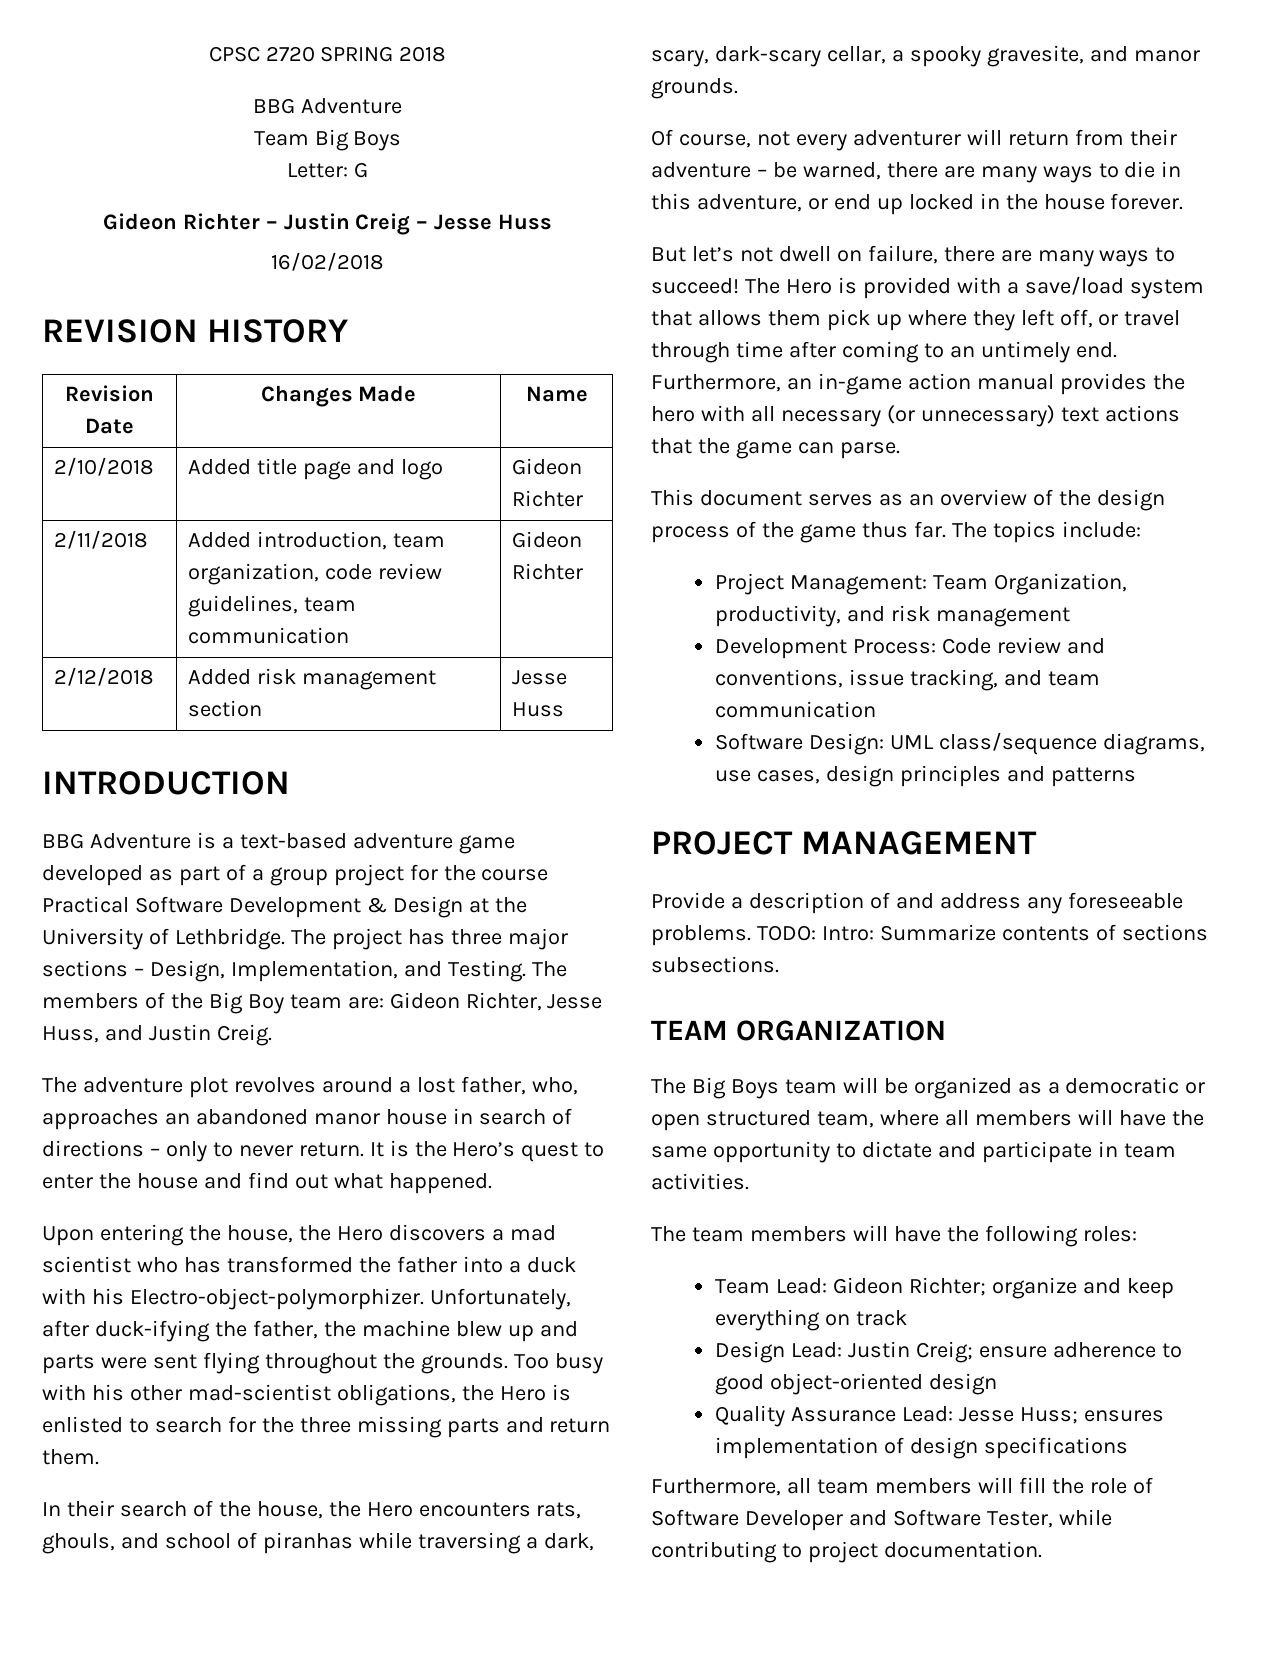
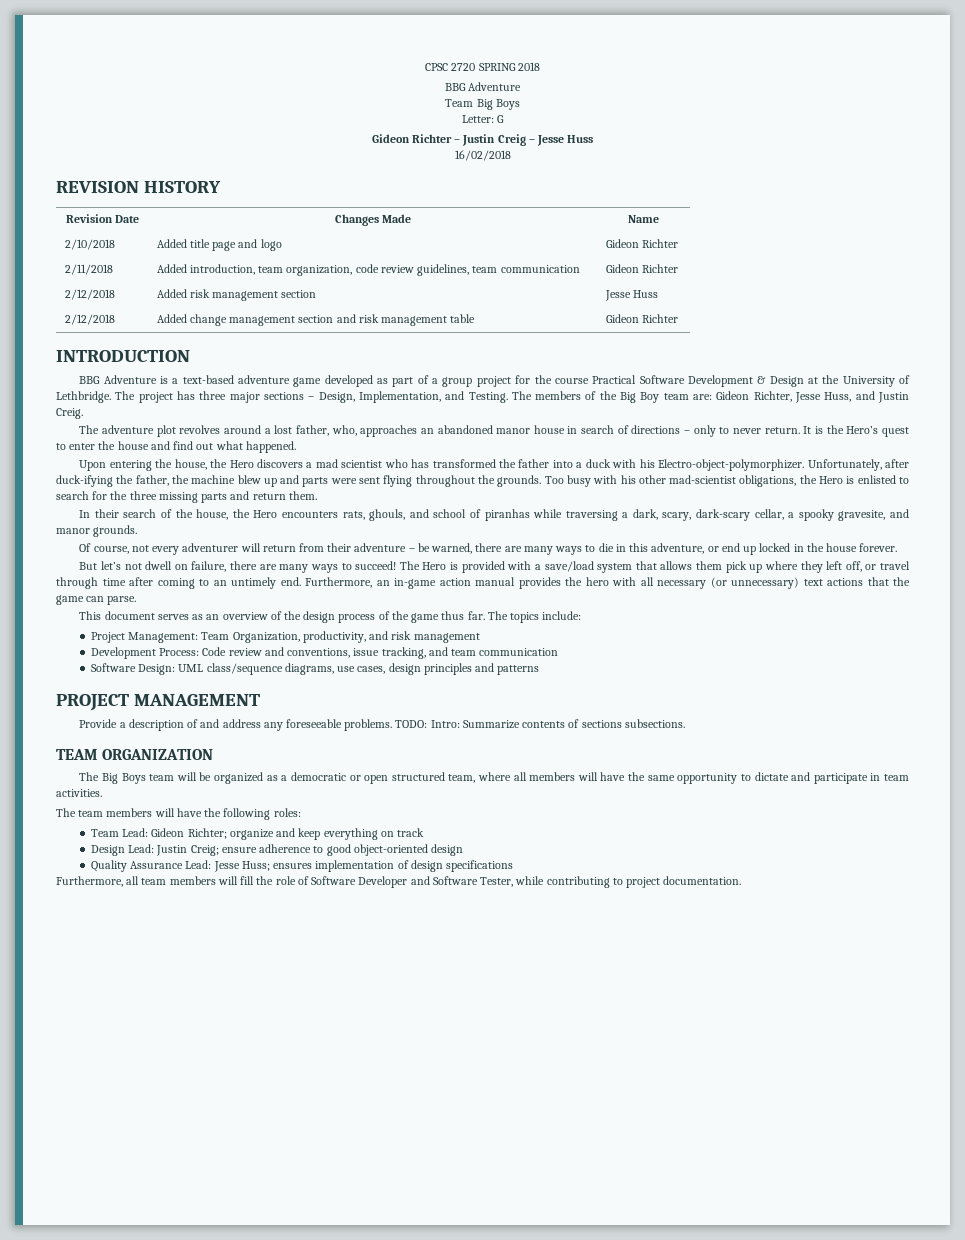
(565, 709) none -> [64,314,115,325] [156,314,476,326] [605,314,678,323] // 2/12/2018 | Added change management section and risk management table | Gideon Richter

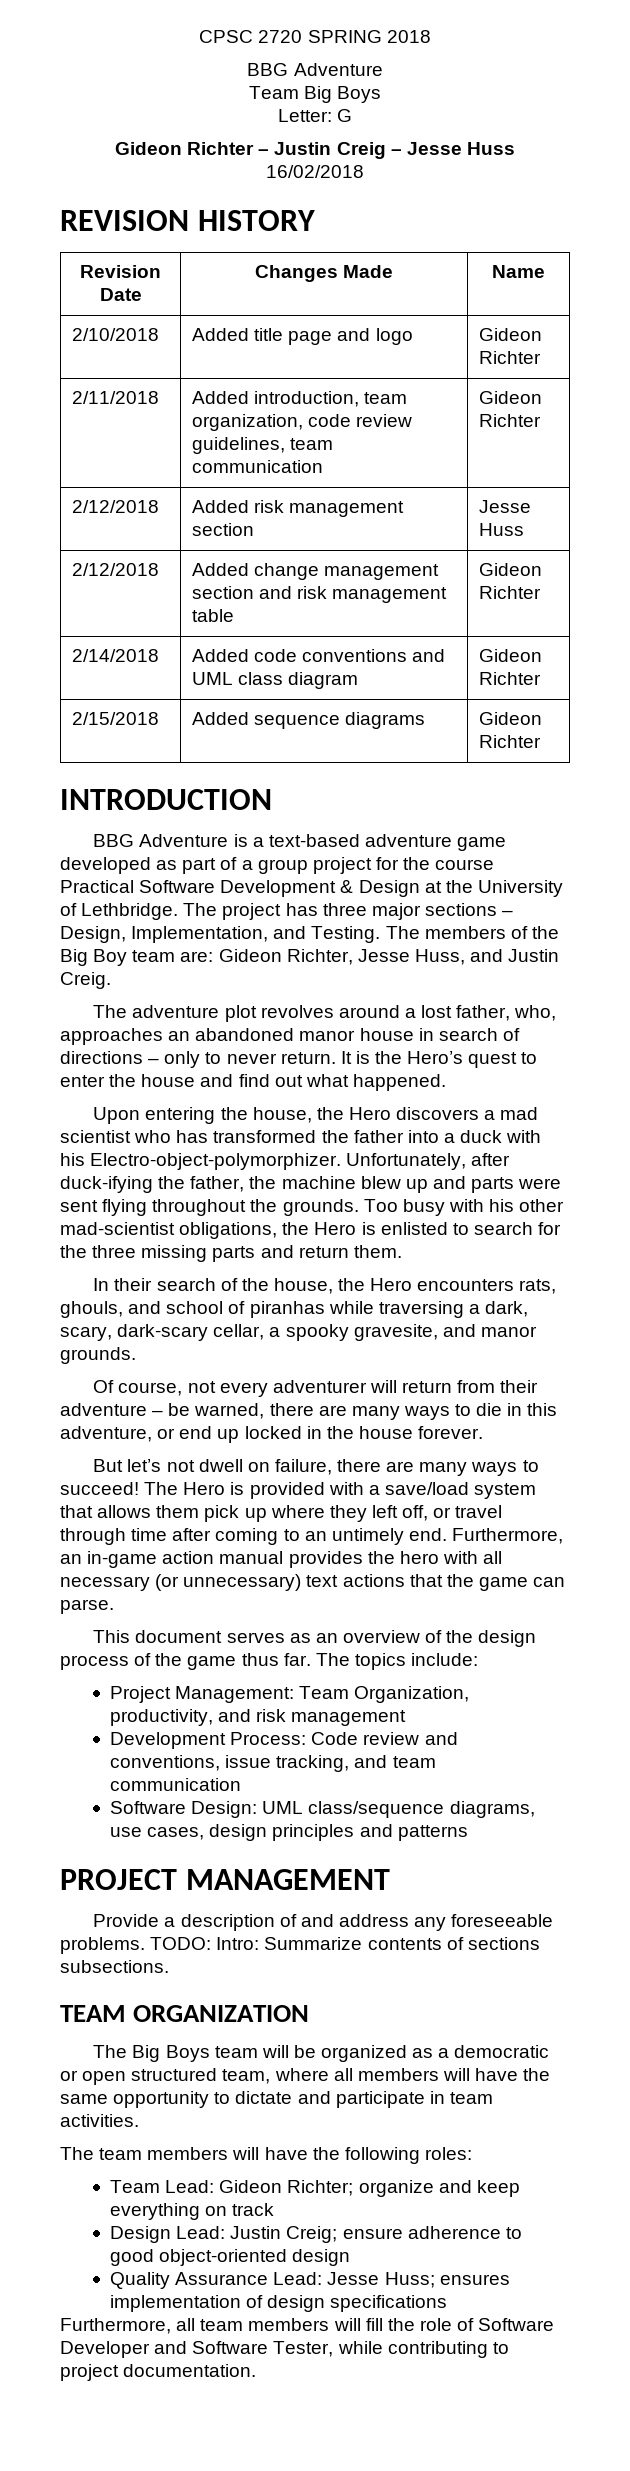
(678, 318) none -> [72,649,160,662] [192,649,446,662] [192,672,359,689] [479,649,543,662] [479,672,542,685] [72,712,160,725] [192,712,426,729] [479,712,543,725] [479,735,542,748] // 2/14/2018 | Added code conventions and UML class diagram | Gideon Richter // 2/15/2018 | Added sequence diagrams | Gideon Richter

